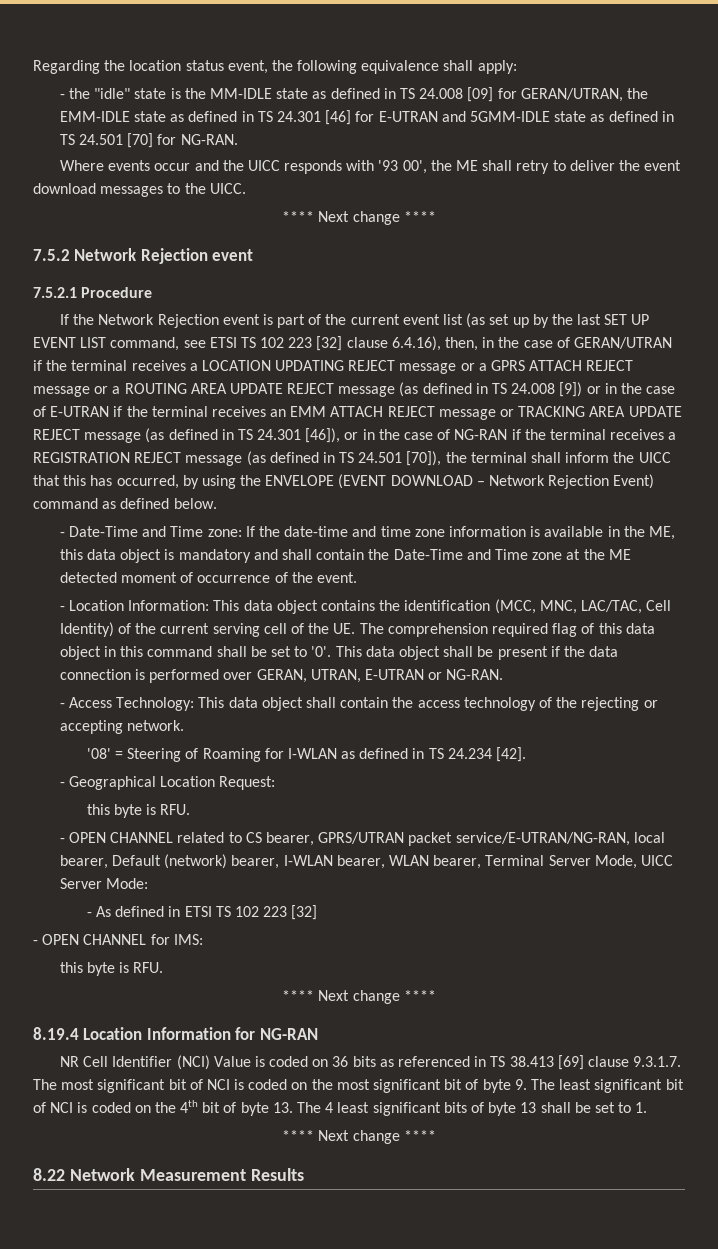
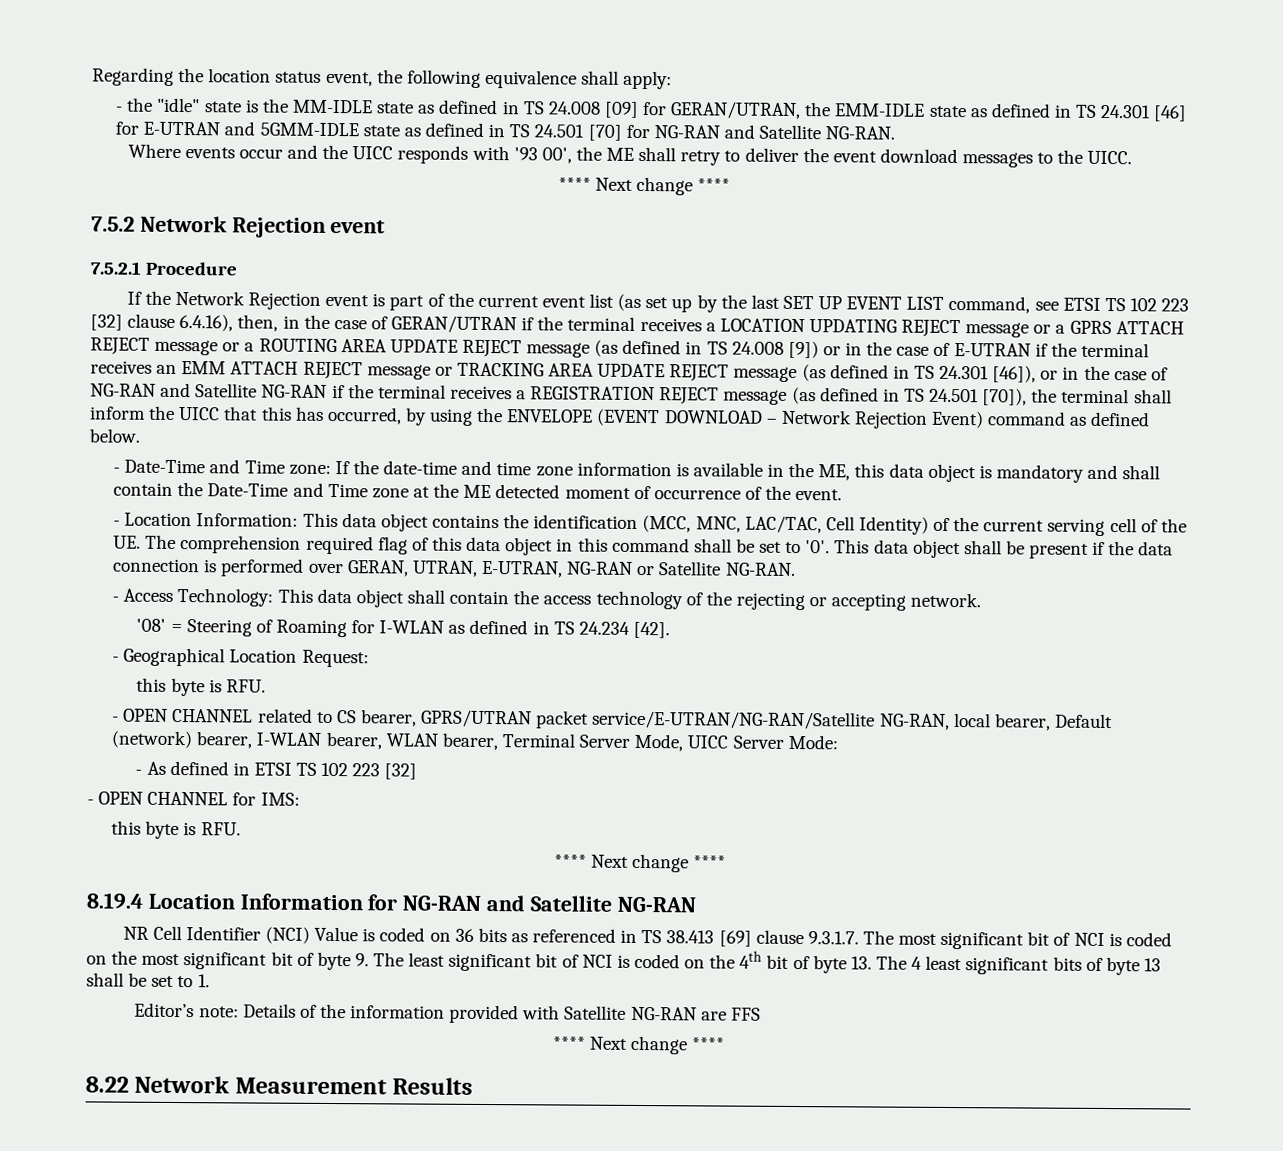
(177, 139) none -> [653,124,822,140] NG-RAN and Satellite
(508, 434) none -> [160,382,328,398] and Satellite NG-RAN
[365,669,443,680] E-UTRAN or -> [480,560,722,578] E-UTRAN, NG-RAN or Satellite
[455,832,630,846] service/E-UTRAN/NG-RAN, -> [592,710,950,730] service/E-UTRAN/NG-RAN/Satellite NG-RAN,
(318, 1034) none -> [486,895,696,913] and Satellite NG-RAN
(648, 1107) none -> [134,1002,761,1024] // Editor’s note: Details of the information provided with Satellite NG-RAN are FFS

